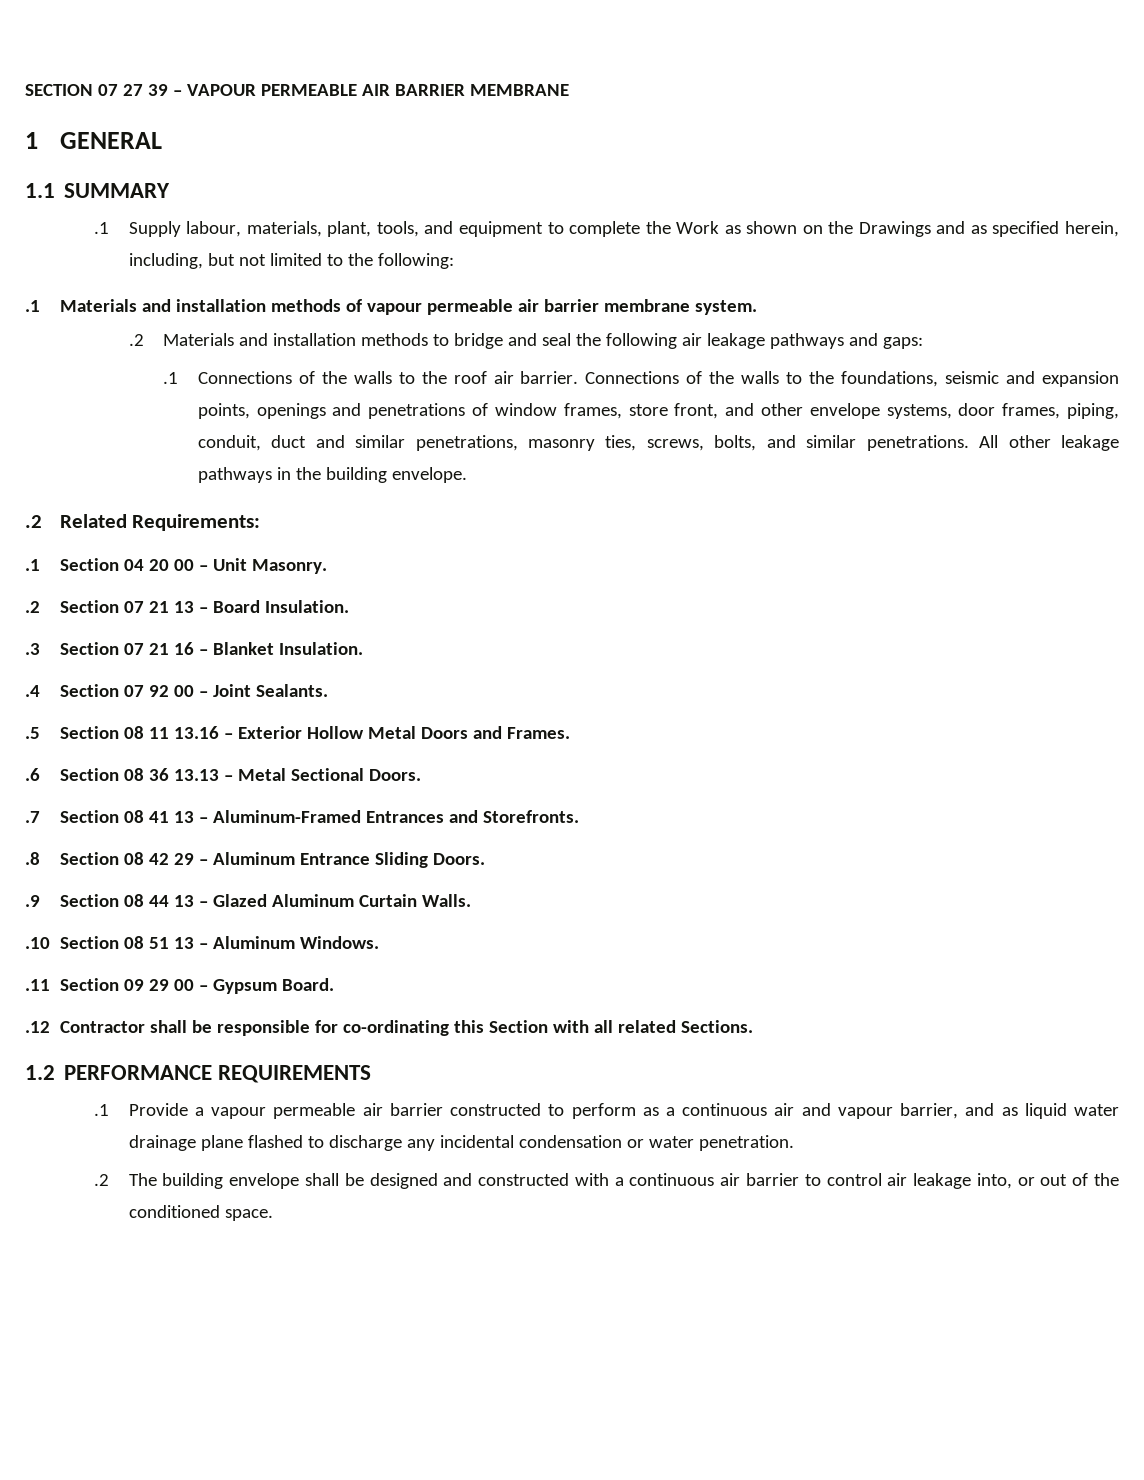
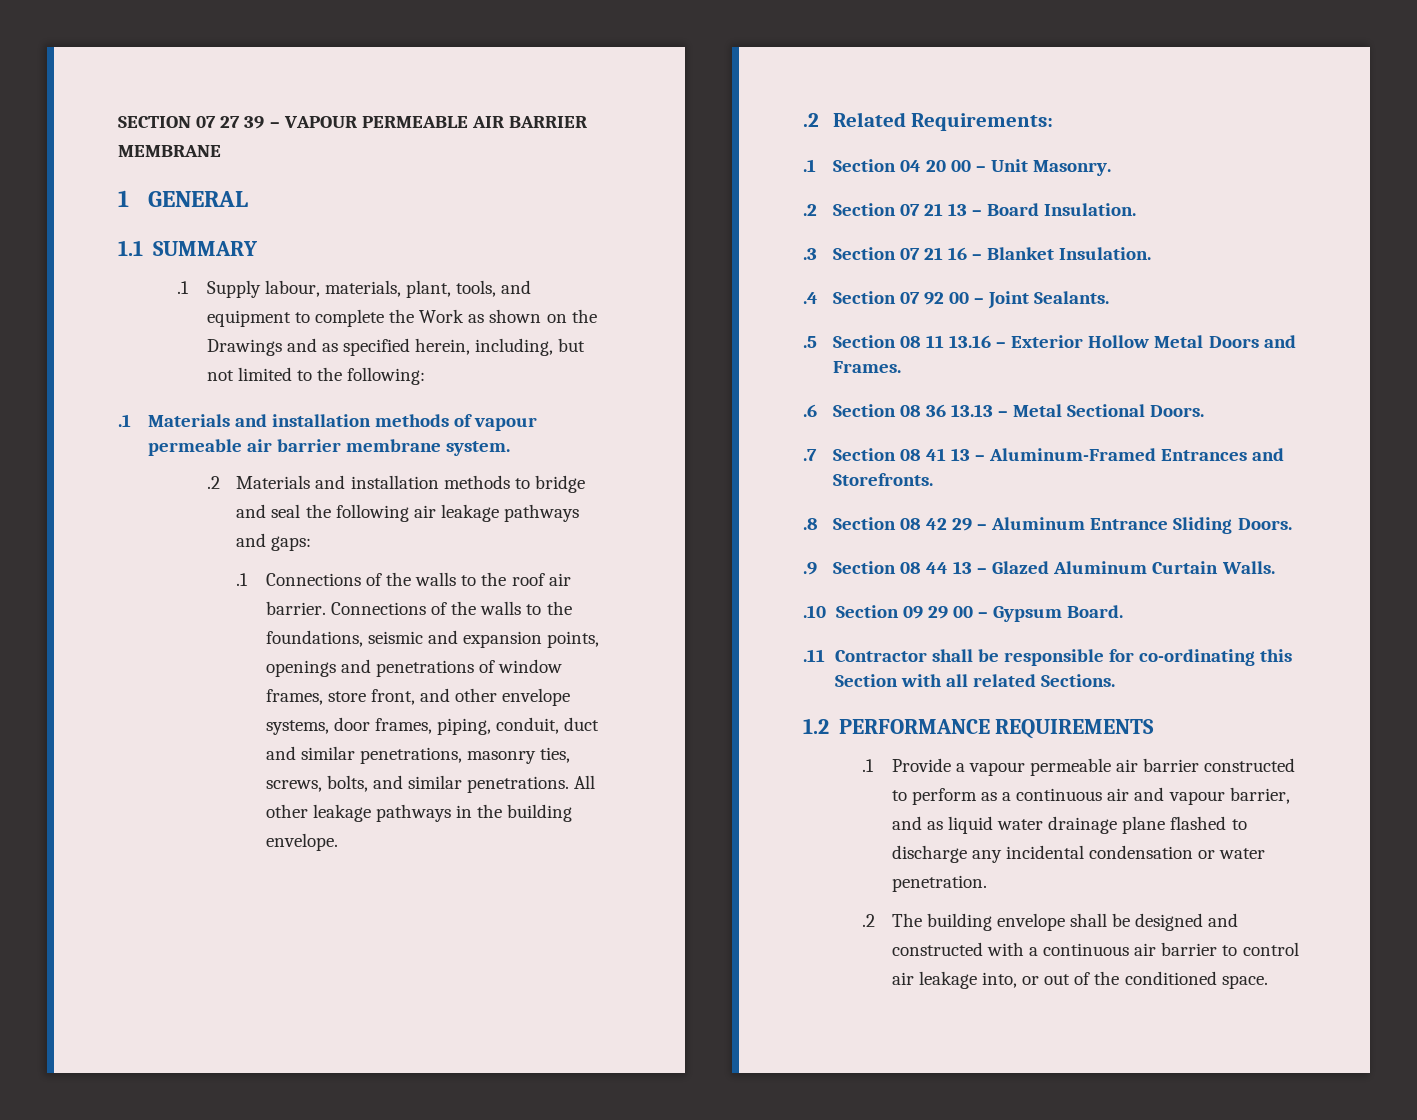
[123,936,379,949] [25,978,119,991] 08 51 13 – Aluminum Windows. // .11 Section -> (899, 611) none
[25,1021,50,1033] .12 -> [803,649,825,662] .11

